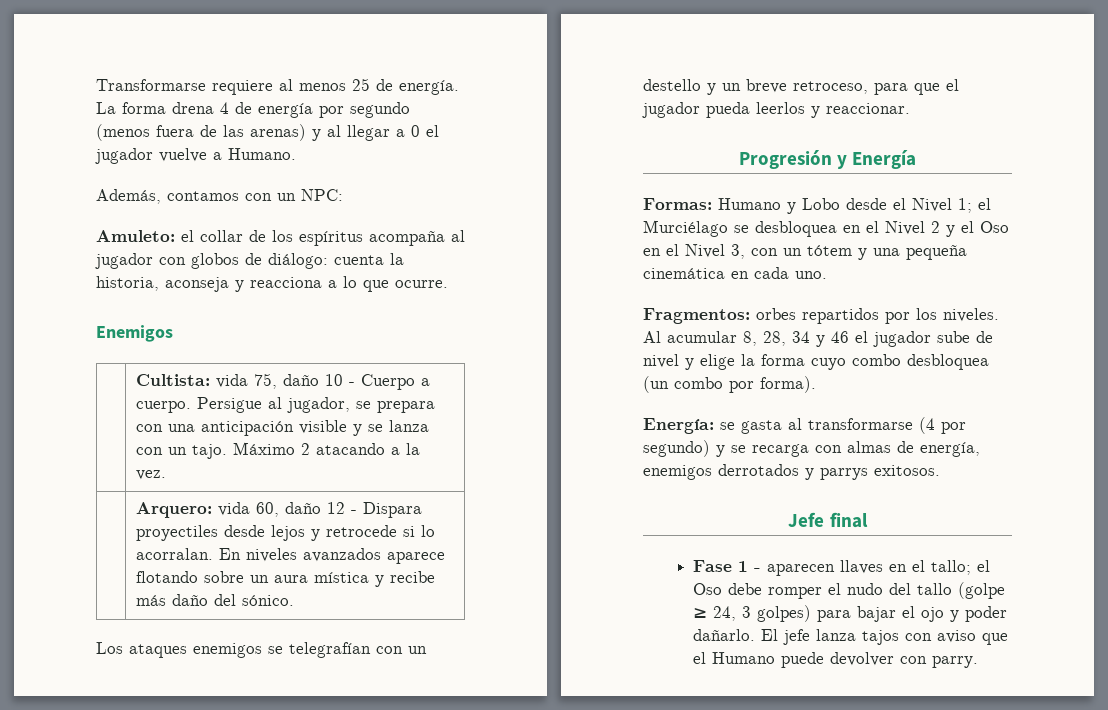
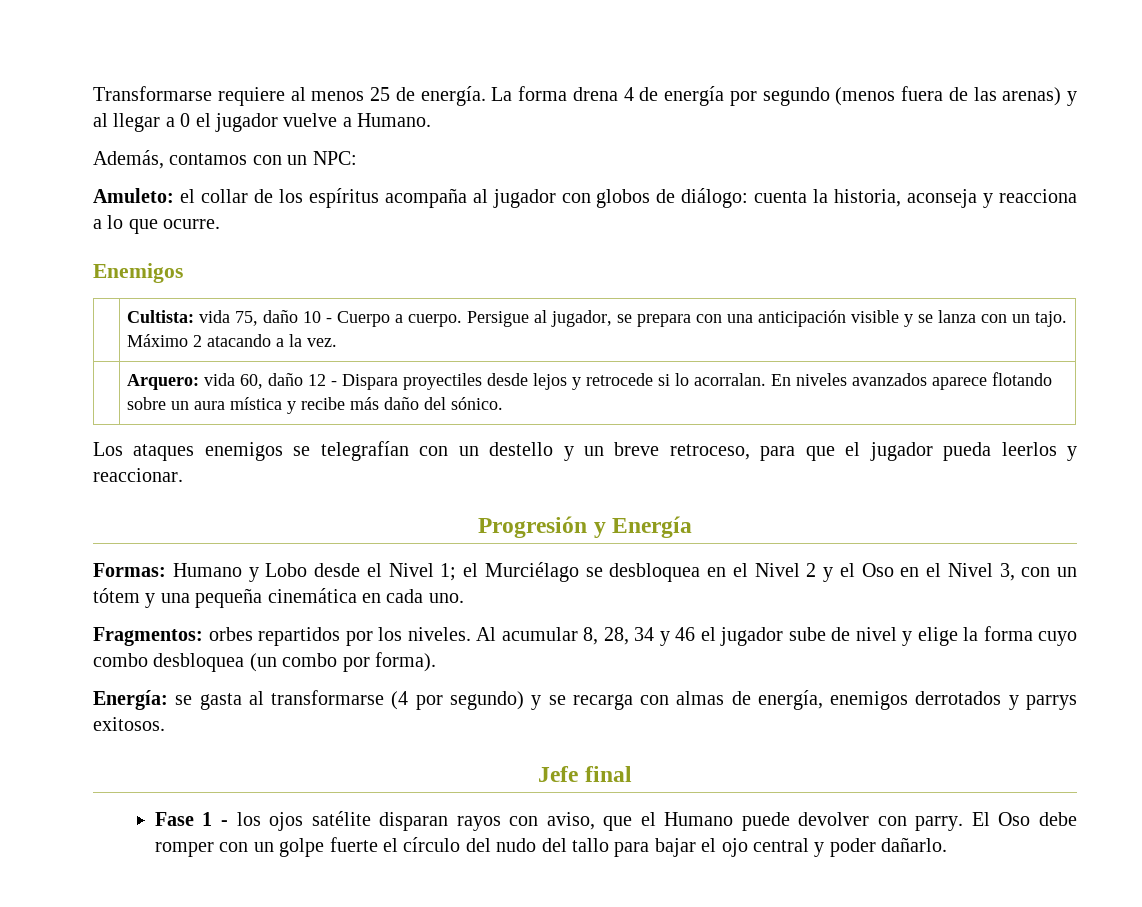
[766,560,990,576] [692,582,1005,599] [692,605,1007,622] [692,629,976,645] aparecen llaves en el tallo; el Oso debe romper el nudo del tallo (golpe ≥ 24, 3 golpes) para bajar el ojo y poder dañarlo. El jefe lanza tajos con aviso -> [236,811,595,831] los ojos satélite disparan rayos con aviso,
(978, 662) none -> [971,812,1077,826] [154,837,948,857] El Oso debe romper con un golpe fuerte el círculo del nudo del tallo para bajar el ojo central y poder dañarlo.

